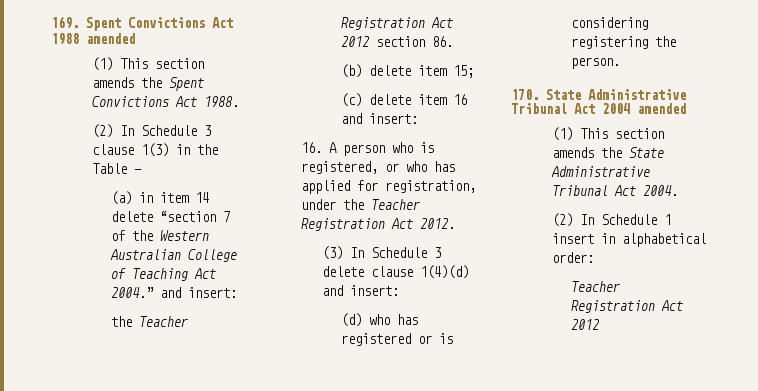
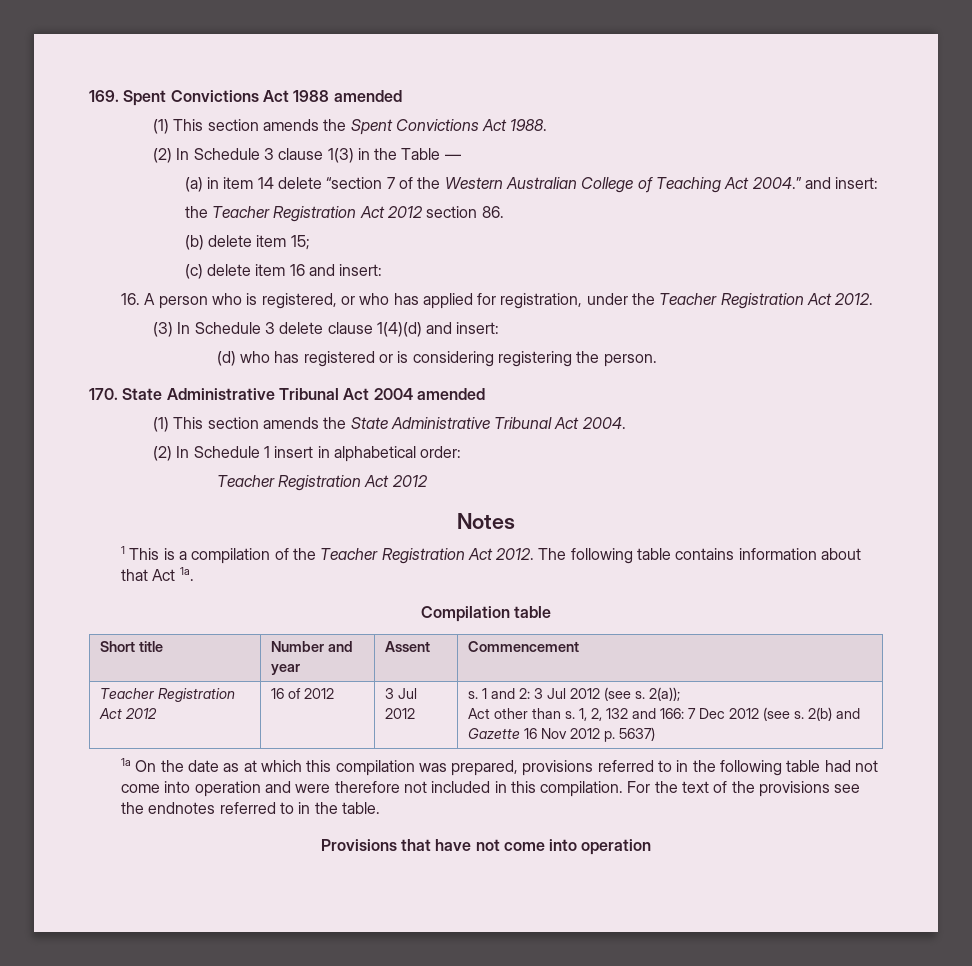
(600, 324) none -> [457,513,515,529] [120,546,862,564] [120,567,194,581] [420,606,552,622] [100,641,164,652] [271,641,354,652] [271,664,301,675] [385,641,431,652] [468,641,580,652] [100,688,236,702] [99,708,158,719] [271,688,335,699] [385,688,418,699] [385,708,416,719] [468,687,681,701] [468,707,861,721] [468,727,656,742] [120,758,879,776] [120,781,861,797] [120,802,380,814] [320,839,652,855] // Notes // 1 This is a compilation of the Teacher Registration Act 2012. The following table contains information about that Act 1a. // Compilation table // Short title | Number and year | Assent | Commencement // Teacher Registration Act 2012 | 16 of 2012 | 3 Jul 2012 | s. 1 and 2: 3 Jul 2012 (see s. 2(a)); // Act other than s. 1, 2, 132 and 166: 7 Dec 2012 (see s. 2(b) and Gazette 16 Nov 2012 p. 5637) // 1a On the date as at which this compilation was prepared, provisions referred to in the following table had not come into operation and were therefore not included in this compilation. For the text of the provisions see the endnotes referred to in the table. // Provisions that have not come into operation

